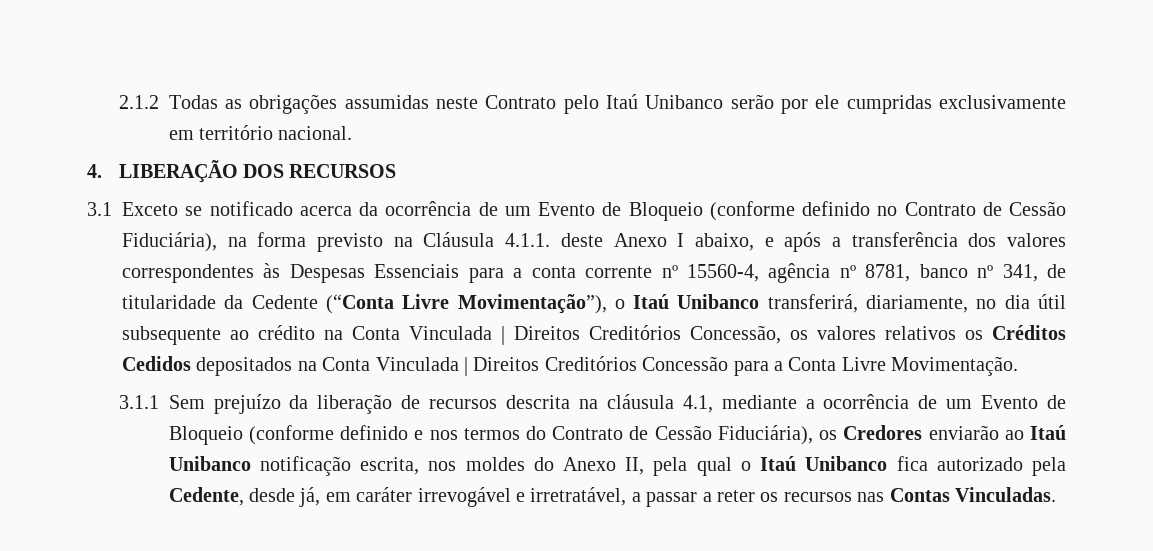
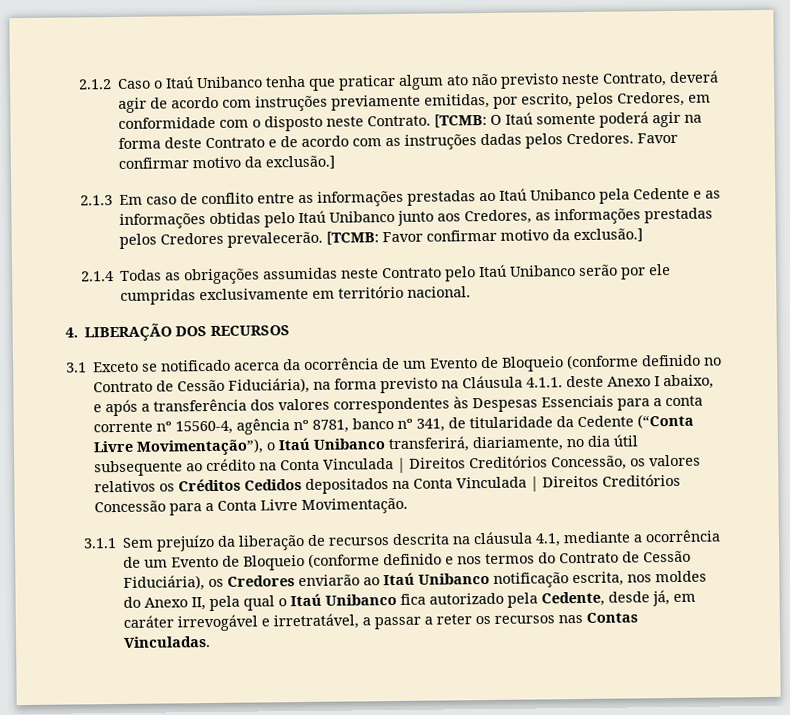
(159, 102) none -> [117,70,720,91] [118,91,712,113] [118,111,703,132] [118,132,679,150] [118,155,336,170] [80,187,722,207] [119,207,714,229] [119,228,644,249] [81,271,115,282] Caso o Itaú Unibanco tenha que praticar algum ato não previsto neste Contrato, deverá agir de acordo com instruções previamente emitidas, por escrito, pelos Credores, em conformidade com o disposto neste Contrato. [TCMB: O Itaú somente poderá agir na forma deste Contrato e de acordo com as instruções dadas pelos Credores. Favor confirmar motivo da exclusão.] // 2.1.3 Em caso de conflito entre as informações prestadas ao Itaú Unibanco pela Cedente e as informações obtidas pelo Itaú Unibanco junto aos Credores, as informações prestadas pelos Credores prevalecerão. [TCMB: Favor confirmar motivo da exclusão.] // 2.1.4

